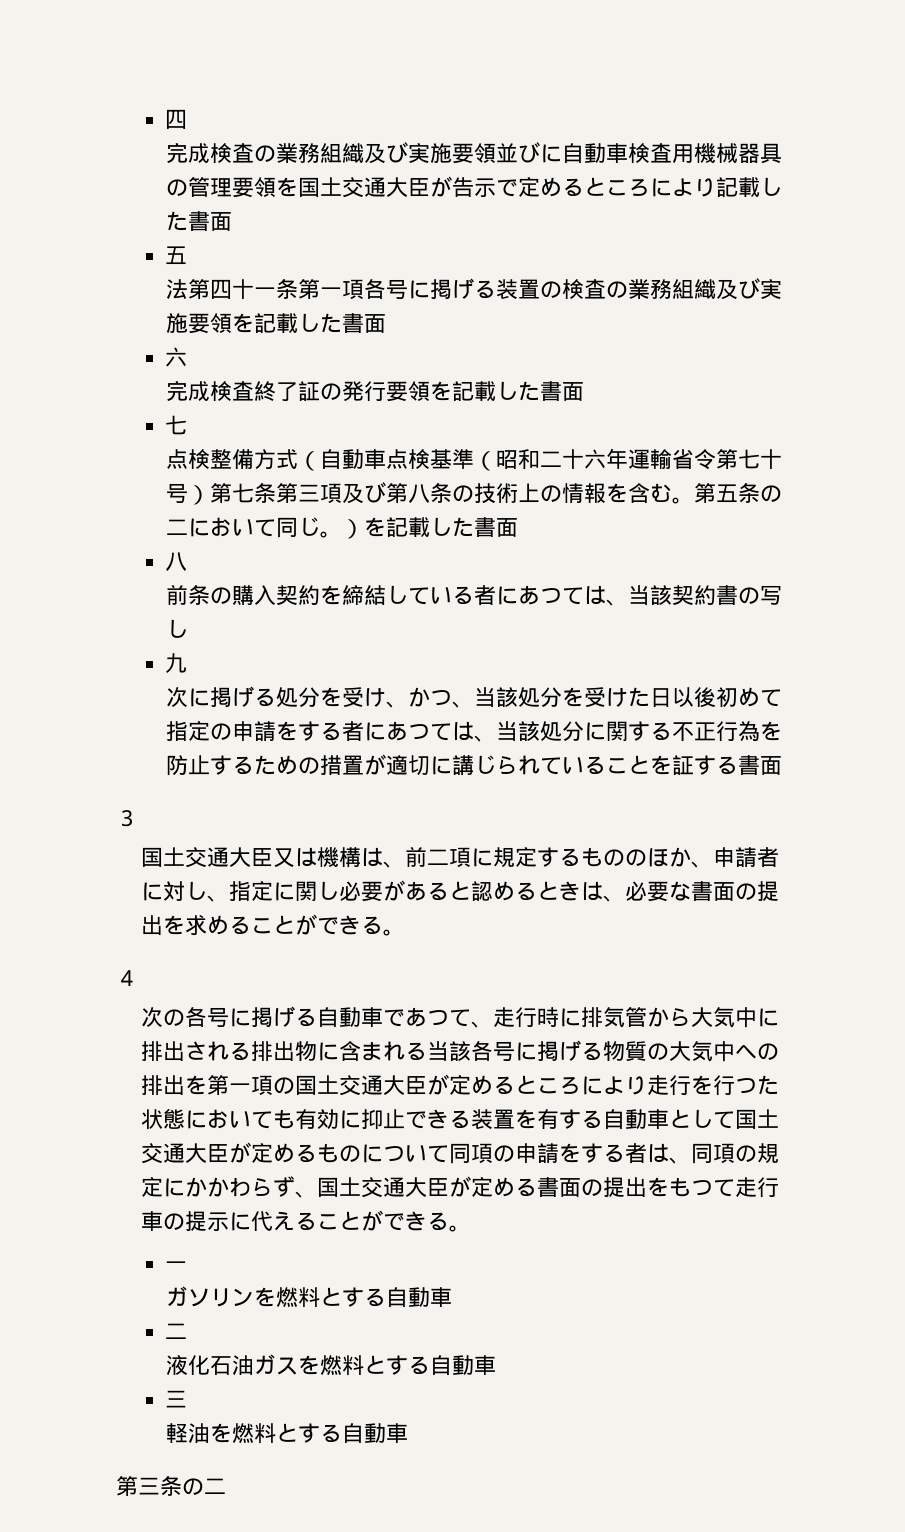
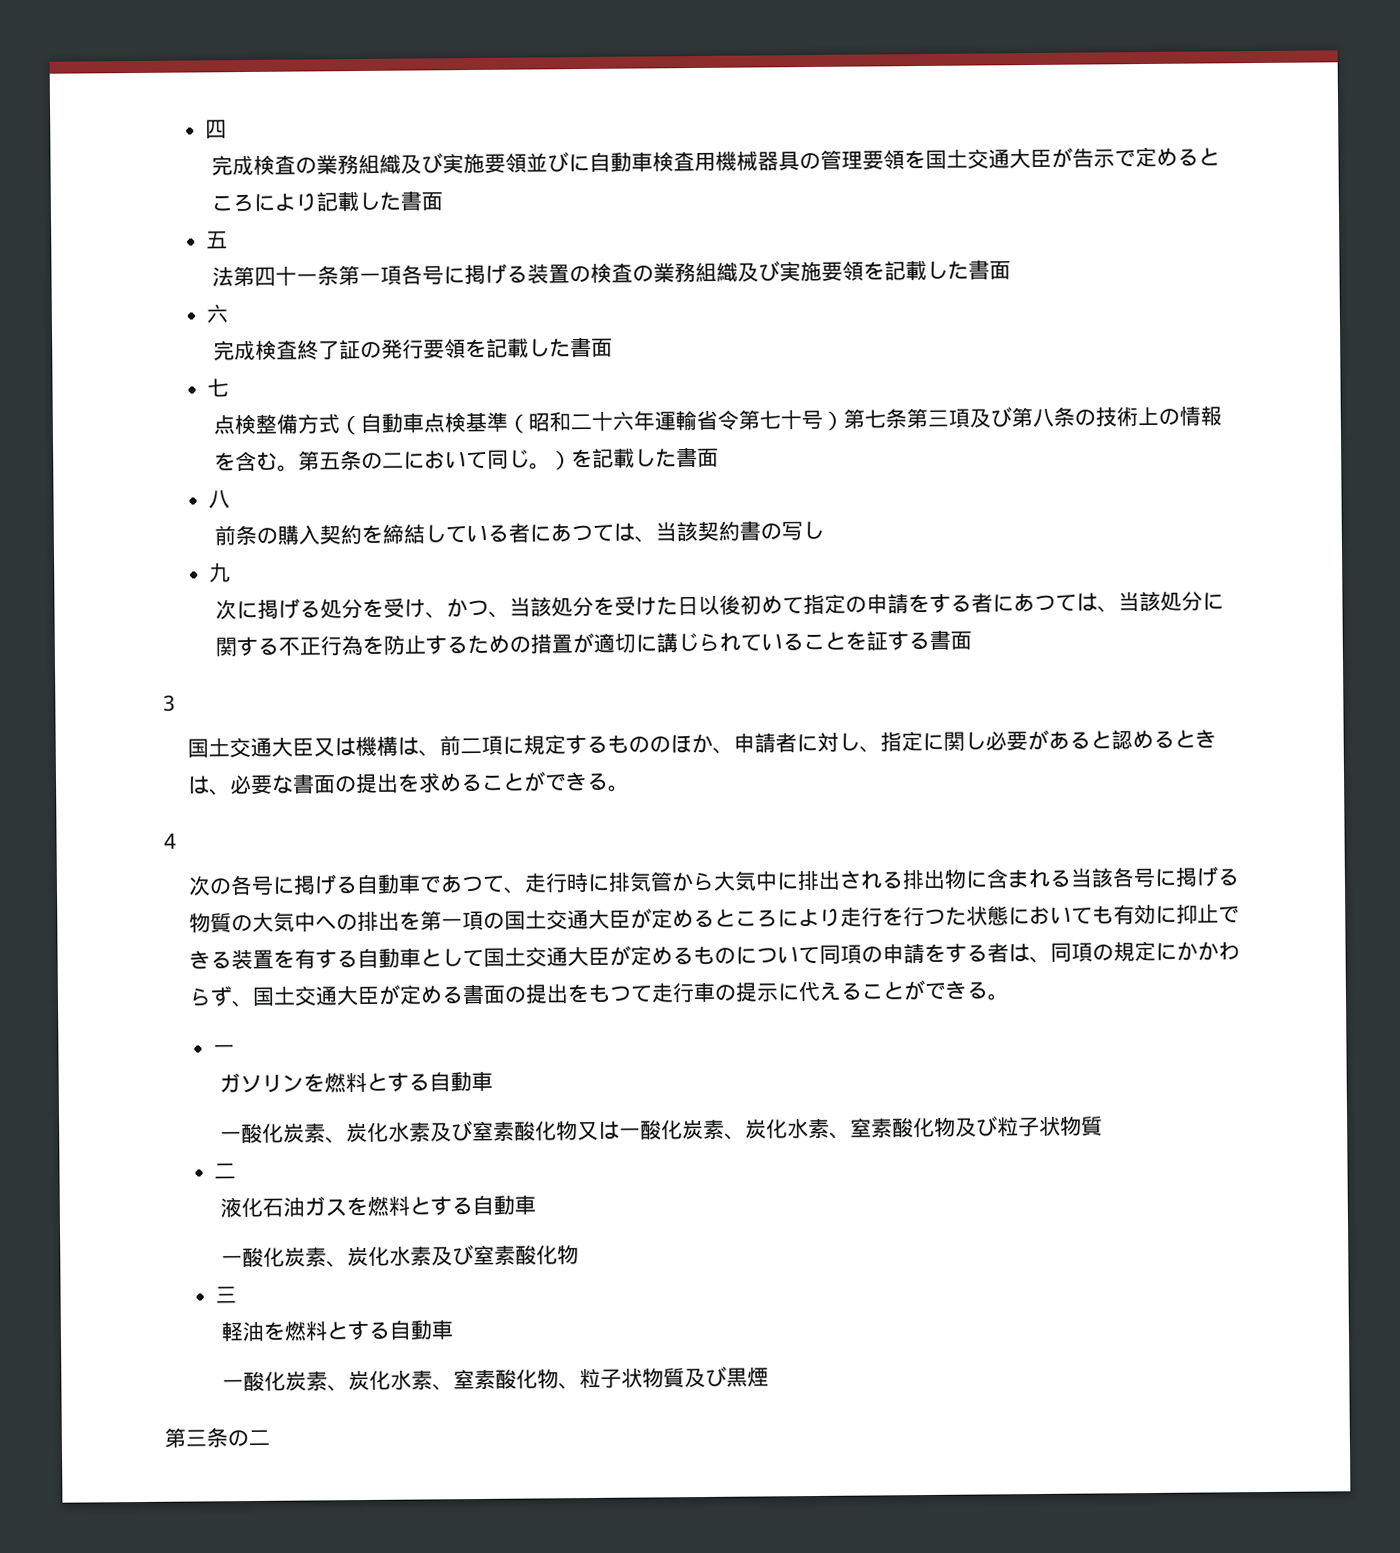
(453, 1297) none -> [219,1116,1103,1144] // 一酸化炭素、炭化水素及び窒素酸化物又は一酸化炭素、炭化水素、窒素酸化物及び粒子状物質
(497, 1365) none -> [220,1244,579,1268] // 一酸化炭素、炭化水素及び窒素酸化物
(409, 1433) none -> [221,1366,769,1392] // 一酸化炭素、炭化水素、窒素酸化物、粒子状物質及び黒煙

